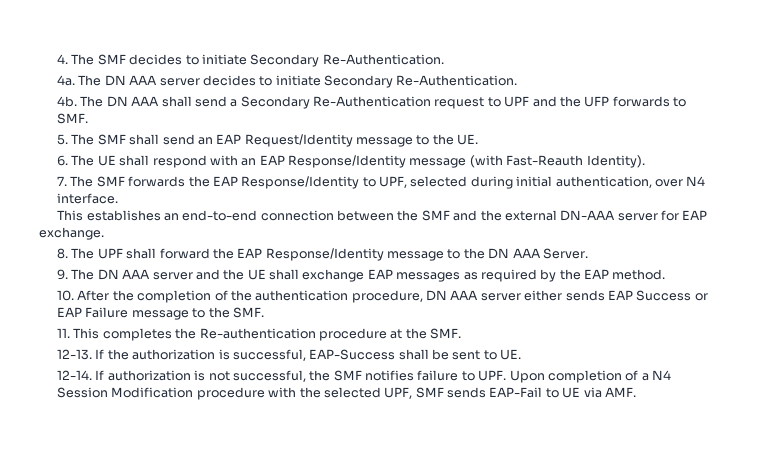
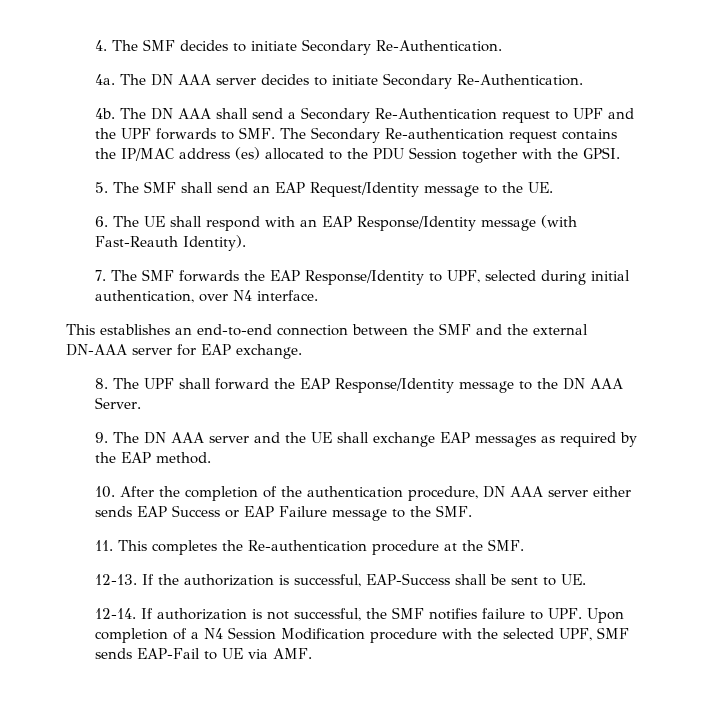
[584,96,610,107] UFP -> [121,128,152,139] UPF
(89, 118) none -> [280,127,618,143] [95,147,621,163] The Secondary Re-authentication request contains the IP/MAC address (es) allocated to the PDU Session together with the GPSI.

